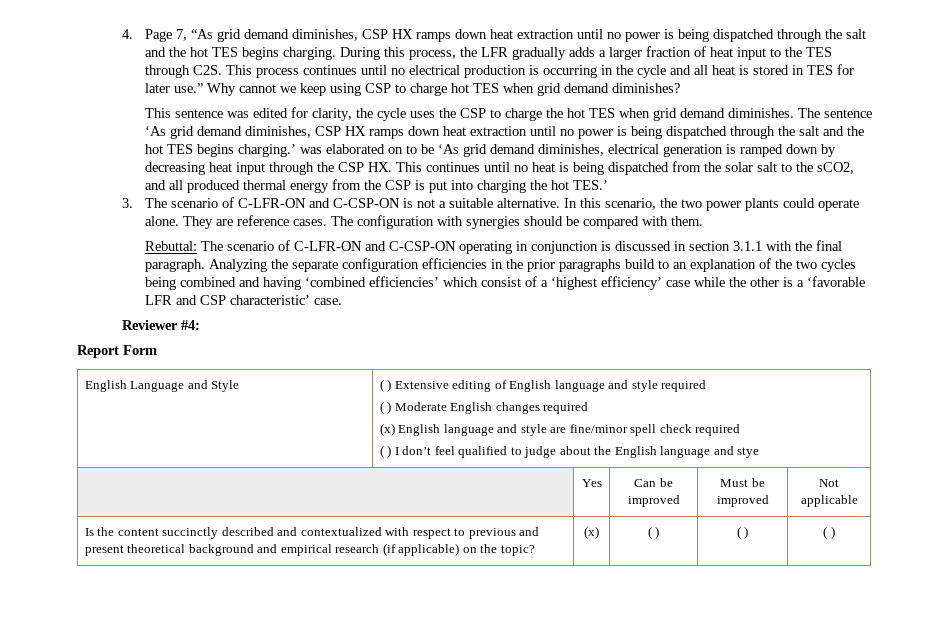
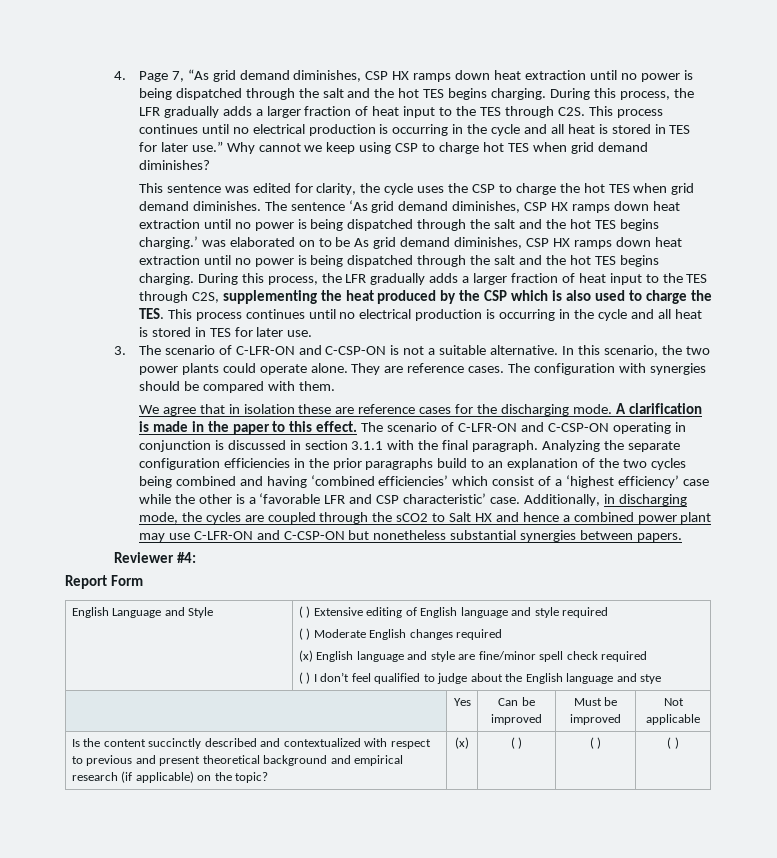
[437,144,836,157] [144,161,854,175] [144,179,608,193] ‘As grid demand diminishes, electrical generation is ramped down by decreasing heat input through the CSP HX. This continues until no heat is being dispatched from the solar salt to the sCO2, and all produced thermal energy from the CSP is put into charging the hot TES.’ -> [354,237,682,249] [138,255,659,267] [138,273,708,285] [138,290,712,304] [138,308,702,321] [138,327,313,337] As grid demand diminishes, CSP HX ramps down heat extraction until no power is being dispatched through the salt and the hot TES begins charging. During this process, the LFR gradually adds a larger fraction of heat input to the TES through C2S, supplementing the heat produced by the CSP which is also used to charge the TES. This process continues until no electrical production is occurring in the cycle and all heat is stored in TES for later use.
[144,241,197,251] Rebuttal: -> [138,403,702,416] [138,421,358,435] We agree that in isolation these are reference cases for the discharging mode. A clarification is made in the paper to this effect.
(342, 301) none -> [523,494,687,506] [138,512,712,524] [138,530,682,542] Additionally, in discharging mode, the cycles are coupled through the sCO2 to Salt HX and hence a combined power plant may use C-LFR-ON and C-CSP-ON but nonetheless substantial synergies between papers.

